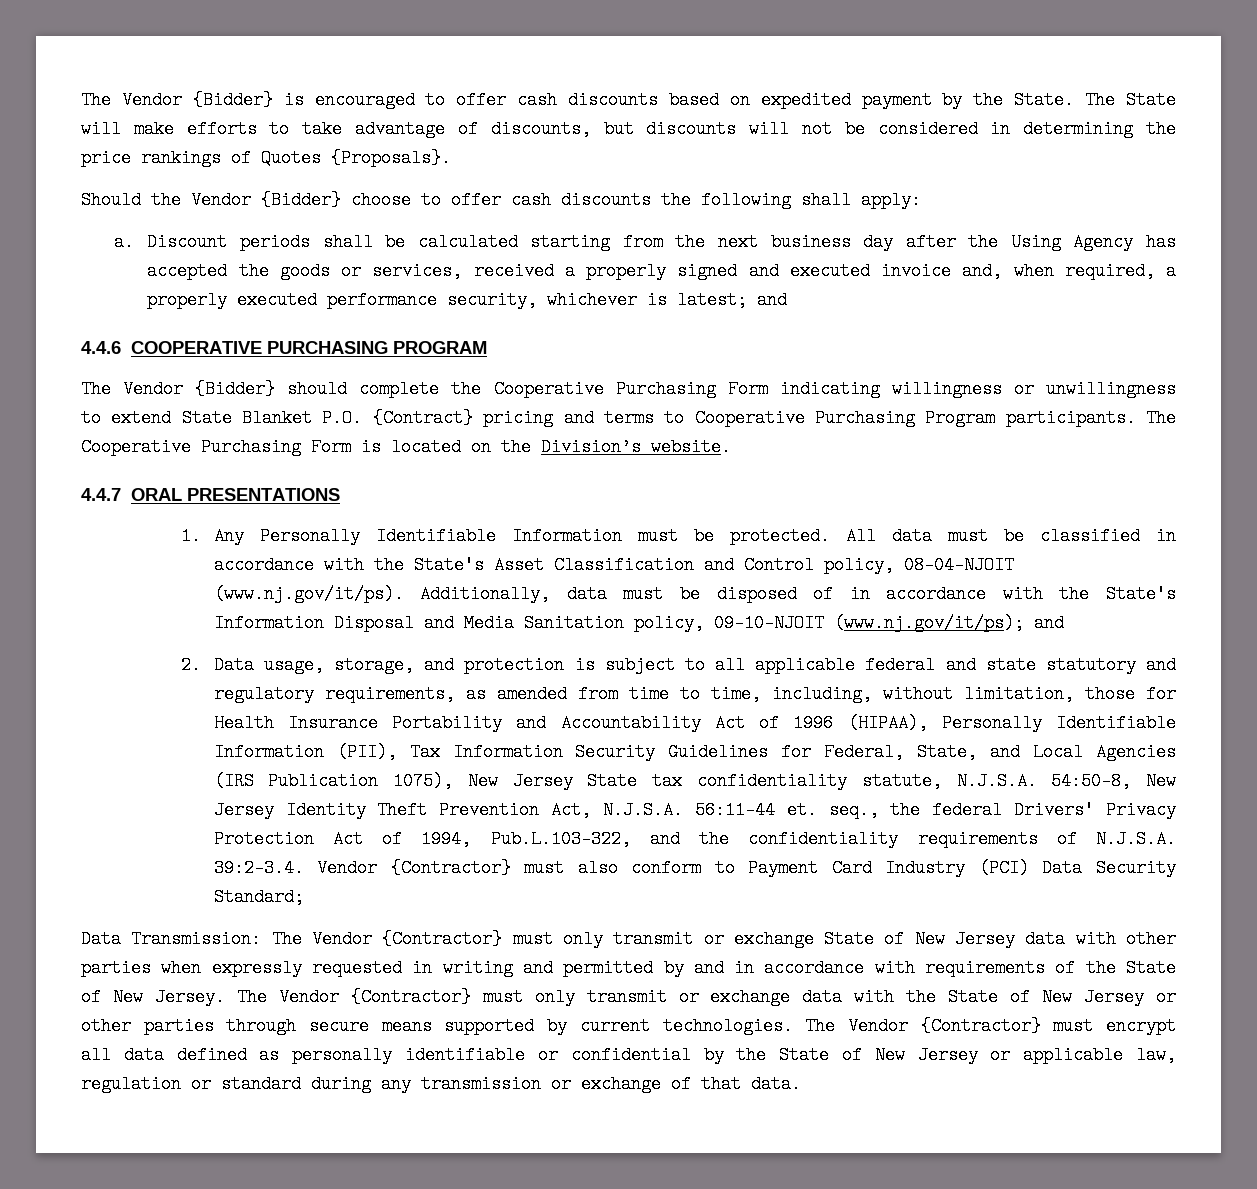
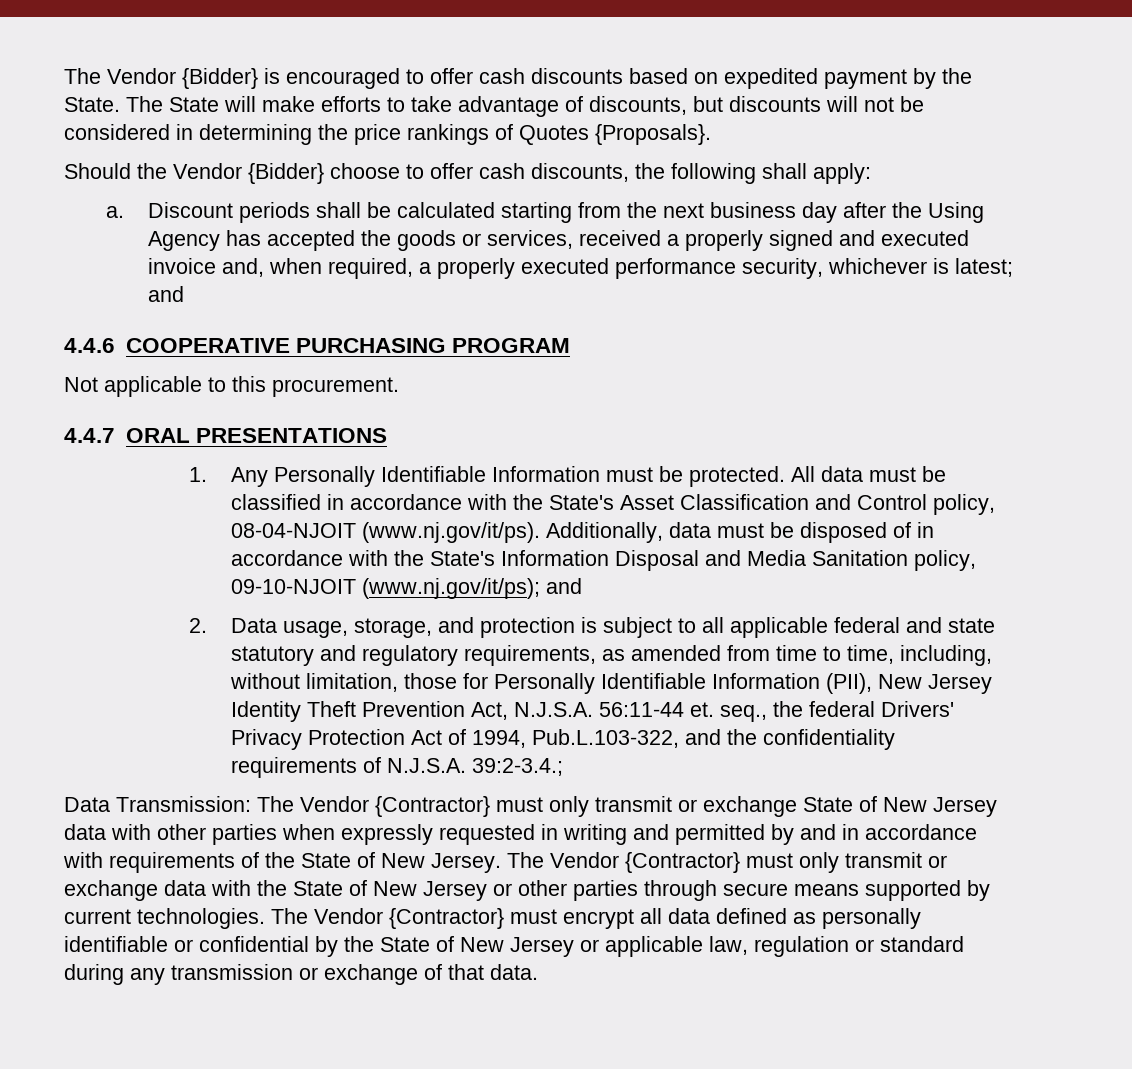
[561,191,651,209] discounts -> [531,163,629,182] discounts,
[81,380,1177,398] [81,409,1177,427] [81,438,731,456] The Vendor {Bidder} should complete the Cooperative Purchasing Form indicating willingness or unwillingness to extend State Blanket P.O. {Contract} pricing and terms to Cooperative Purchasing Program participants. The Cooperative Purchasing Form is located on the Division’s website. -> [64,376,399,397] Not applicable to this procurement.
[213,714,1177,732] [213,743,1176,761] [213,772,1132,790] Health Insurance Portability and Accountability Act of 1996 (HIPAA), Personally Identifiable Information (PII), Tax Information Security Guidelines for Federal, State, and Local Agencies (IRS Publication 1075), New Jersey State tax confidentiality statute, N.J.S.A. 54:50-8, -> [494,673,873,694] Personally Identifiable Information (PII),
[213,859,1177,877] [213,888,304,906] 39:2-3.4. Vendor {Contractor} must also conform to Payment Card Industry (PCI) Data Security Standard; -> [472,758,564,776] 39:2-3.4.;

